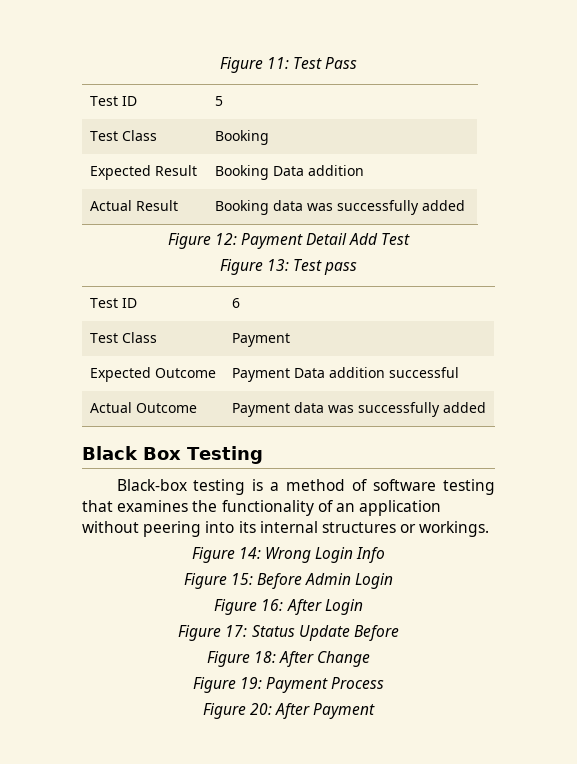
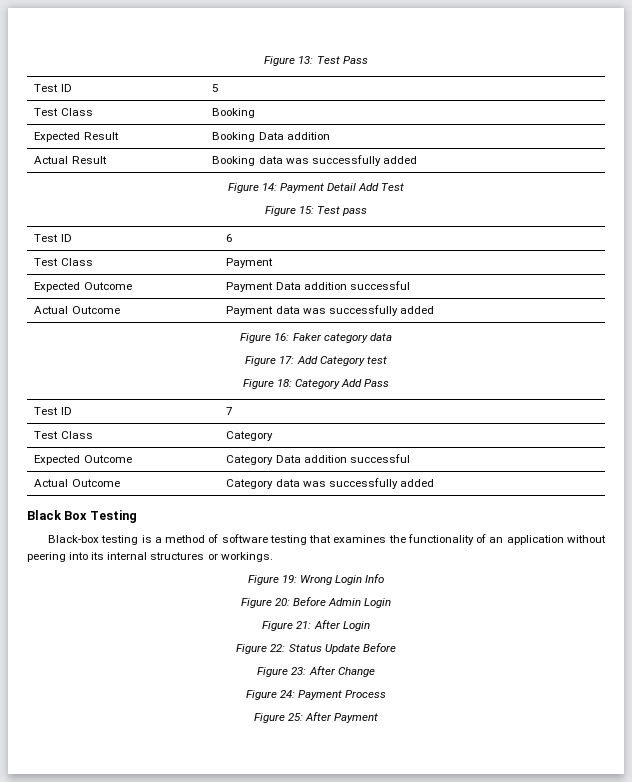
[219,57,289,73] Figure 11: -> [264,56,314,66] Figure 13:
[214,233,237,245] 12: -> [261,183,277,191] 14:
[266,259,289,271] 13: -> [298,206,314,214] 15:
(487, 407) none -> [240,333,392,343] [245,356,387,366] [242,379,390,389] [34,407,72,415] [226,407,233,415] [34,431,93,439] [226,431,274,441] [34,455,132,465] [226,454,410,465] [34,479,120,487] [226,478,434,489] // Figure 16: Faker category data // Figure 17: Add Category test // Figure 18: Category Add Pass // Test ID | 7 // Test Class | Category // Expected Outcome | Category Data addition successful // Actual Outcome | Category data was successfully added
[238,547,261,559] 14: -> [281,575,297,583] 19:
[230,573,253,585] 15: -> [274,598,290,606] 20:
[261,599,284,611] 16: -> [296,621,312,629] 21:
[225,625,248,637] 17: -> [270,644,286,652] 22:
[253,651,276,663] 18: -> [291,667,307,675] 23:
[239,677,262,689] 19: -> [279,690,295,698] 24:
[249,703,272,715] 20: -> [287,713,303,721] 25:

